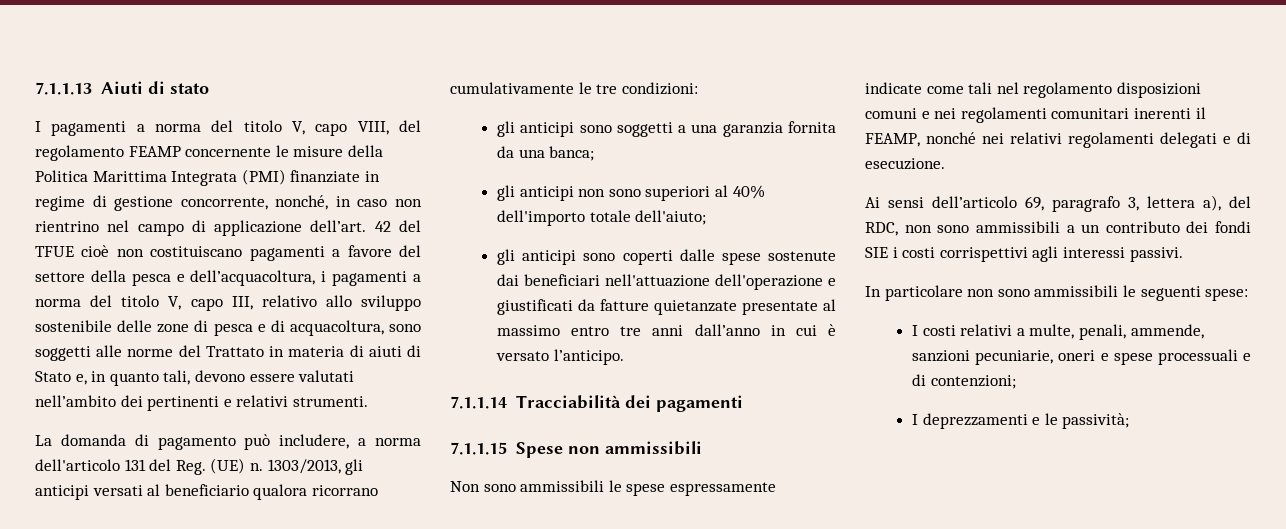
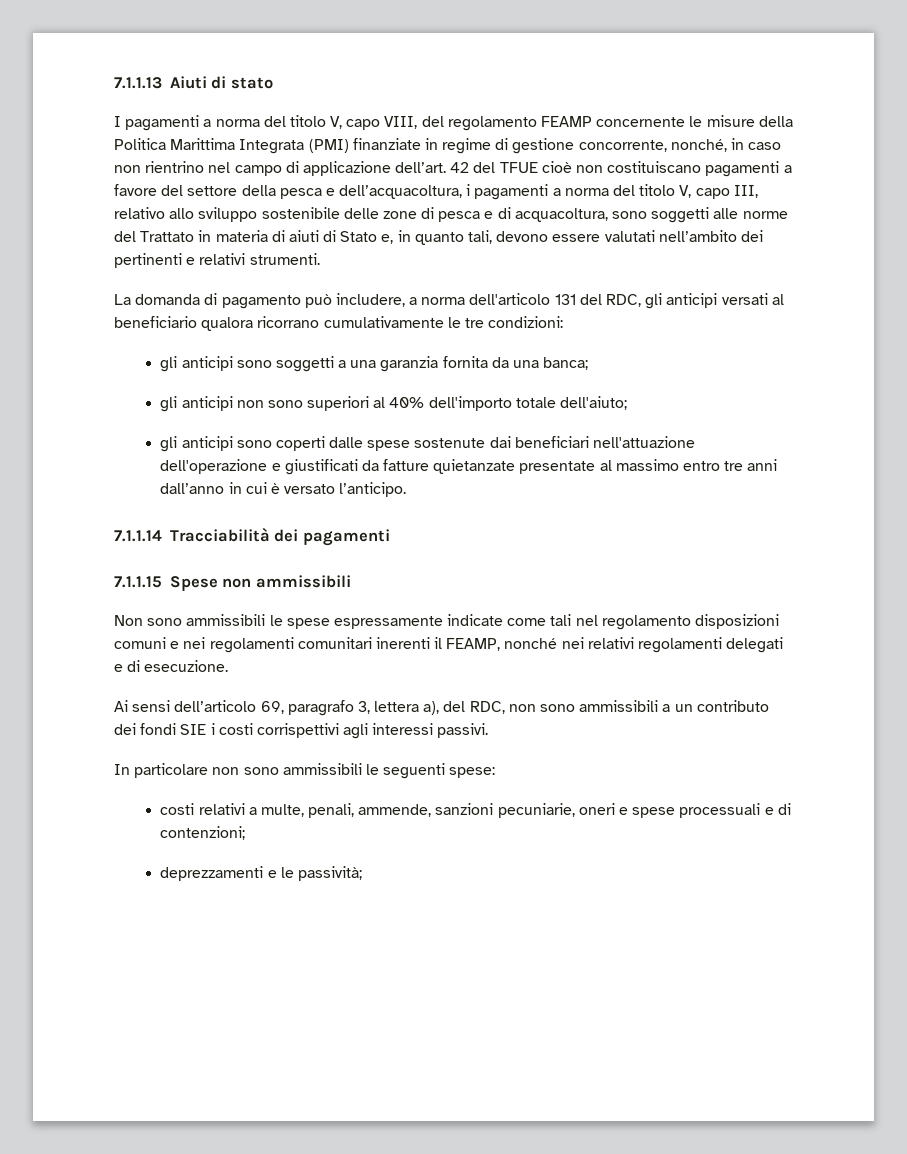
[175,458,341,475] Reg. (UE) n. 1303/2013, -> [606,294,642,307] RDC,
[912,325,919,336] I -> (496, 772) none
[912,414,919,425] I -> (246, 833) none

